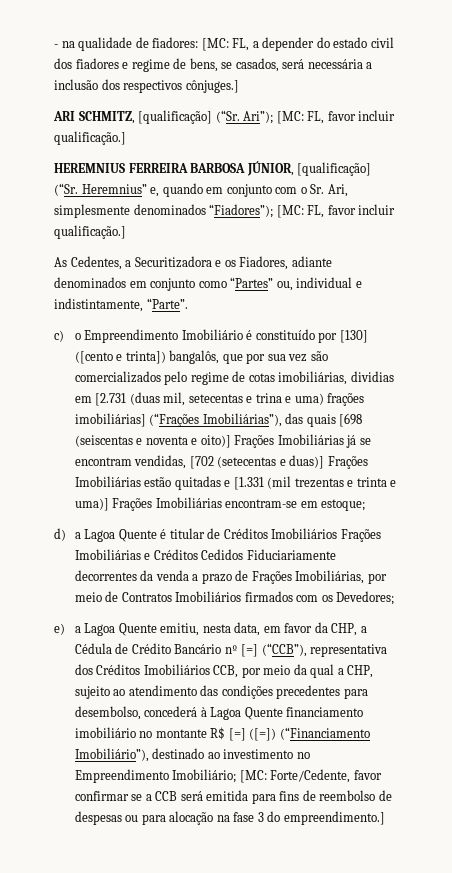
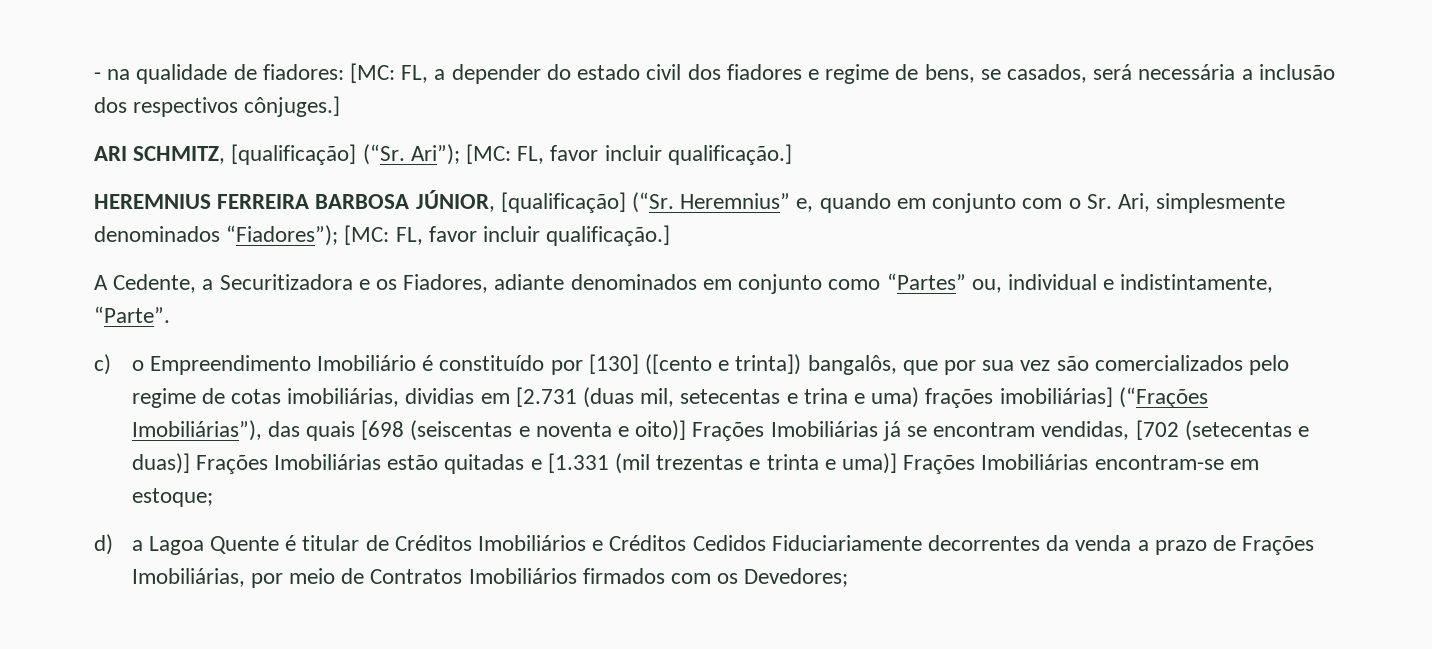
[54,256,122,270] As Cedentes, -> [94,274,197,293] A Cedente,
[340,529,381,542] [74,549,141,560] Frações Imobiliárias -> (586, 543) none
[54,622,367,636] [74,643,388,657] [74,664,374,678] [74,685,368,699] [74,706,364,720] [74,727,370,741] [74,748,310,762] [74,769,382,783] [74,790,392,804] [74,811,385,825] // e) a Lagoa Quente emitiu, nesta data, em favor da CHP, a Cédula de Crédito Bancário nº [=] (“CCB”), representativa dos Créditos Imobiliários CCB, por meio da qual a CHP, sujeito ao atendimento das condições precedentes para desembolso, concederá à Lagoa Quente financiamento imobiliário no montante R$ [=] ([=]) (“Financiamento Imobiliário”), destinado ao investimento no Empreendimento Imobiliário; [MC: Forte/Cedente, favor confirmar se a CCB será emitida para fins de reembolso de despesas ou para alocação na fase 3 do empreendimento.] -> (849, 577) none

